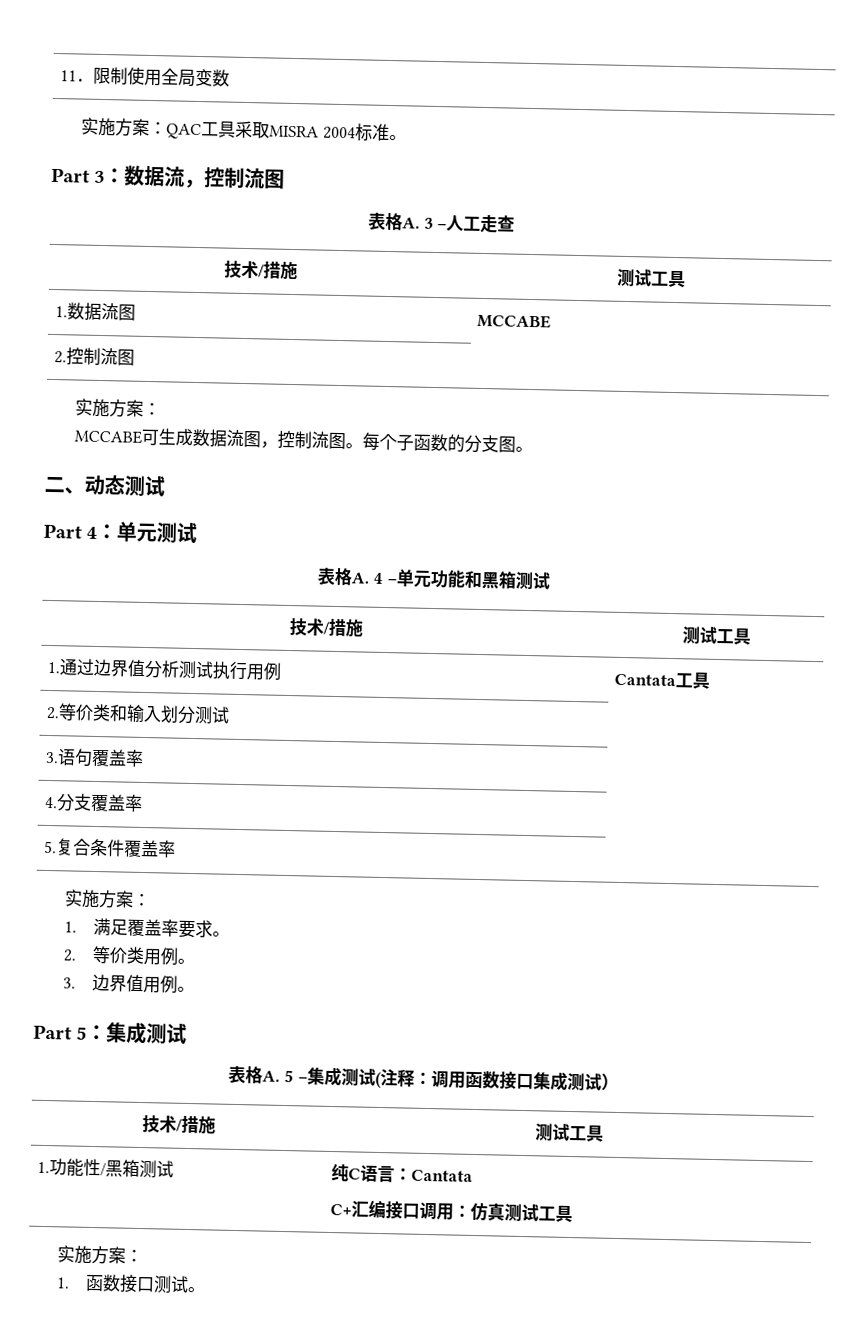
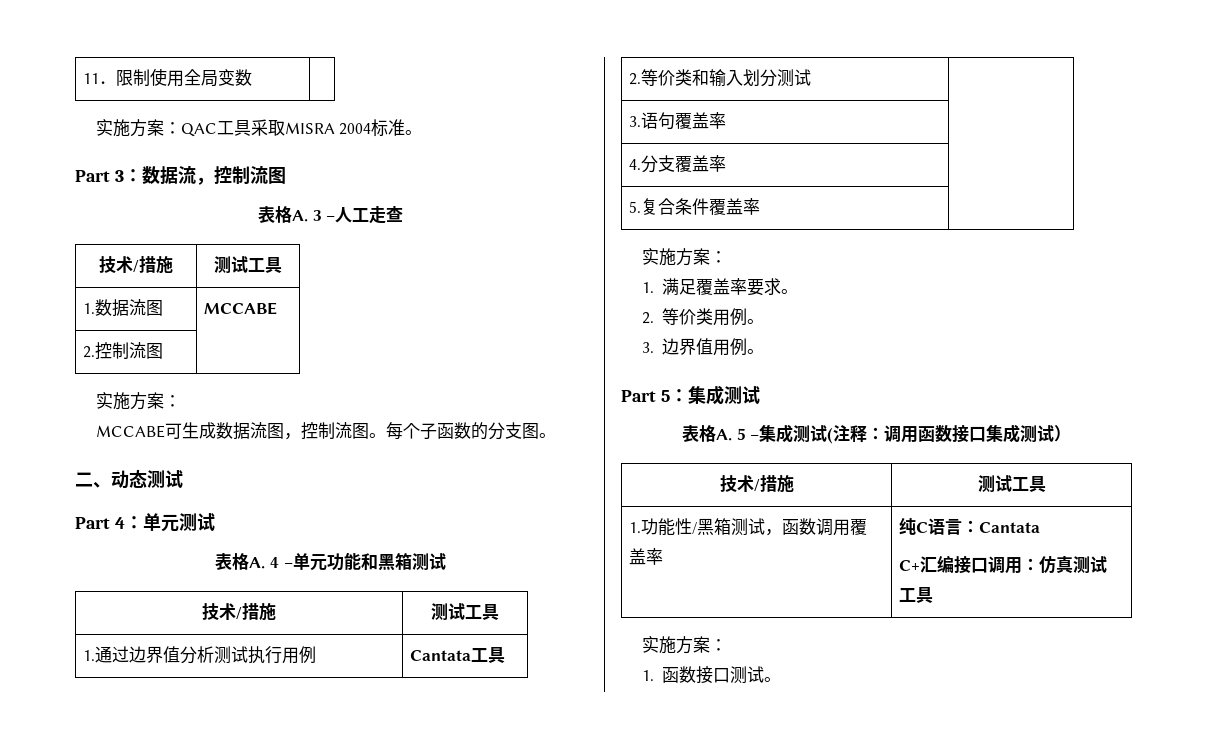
(175, 1169) none -> [765,518,868,536] [629,548,664,565] ，函数调用覆盖率

